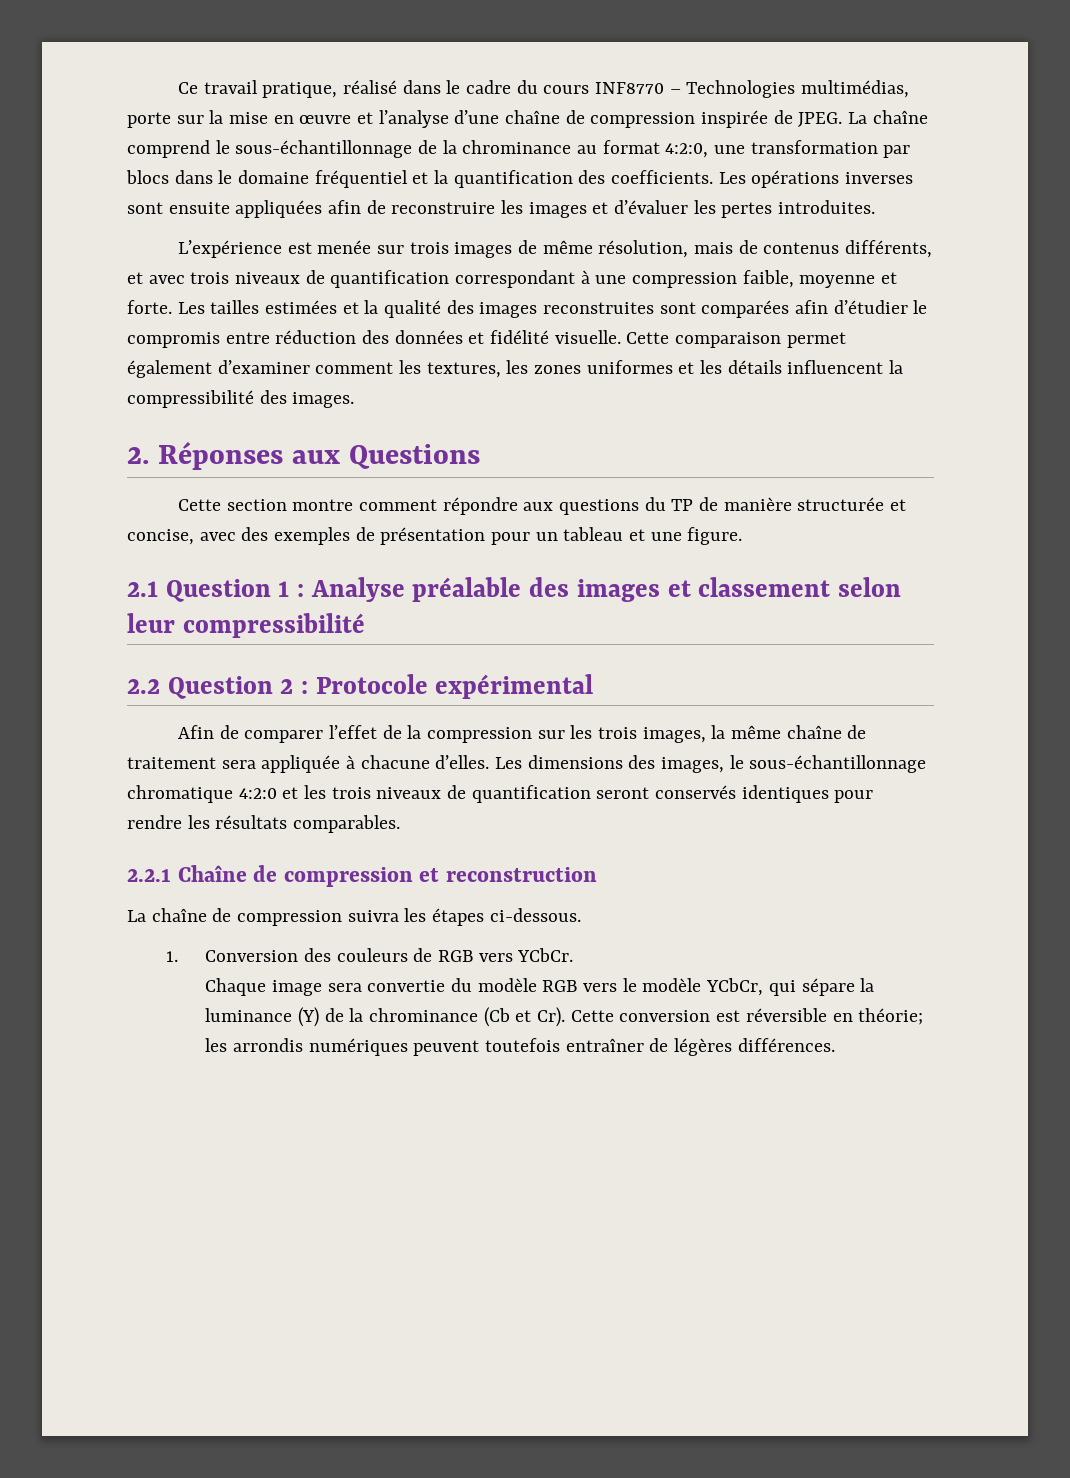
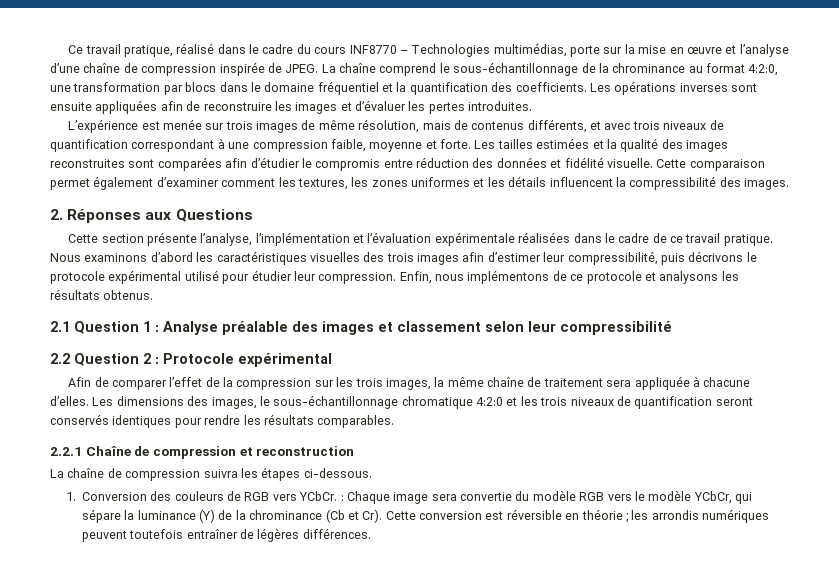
[292,497,906,515] [127,527,743,545] montre comment répondre aux questions du TP de manière structurée et concise, avec des exemples de présentation pour un tableau et une figure. -> [146,232,773,246] [50,251,757,265] [50,270,739,284] [50,289,154,300] présente l’analyse, l’implémentation et l’évaluation expérimentale réalisées dans le cadre de ce travail pratique. Nous examinons d’abord les caractéristiques visuelles des trois images afin d’estimer leur compressibilité, puis décrivons le protocole expérimental utilisé pour étudier leur compression. Enfin, nous implémentons de ce protocole et analysons les résultats obtenus.
(574, 955) // -> [340,495,344,501] :
[858,1008,924,1025] théorie; -> [581,509,628,523] théorie ;

